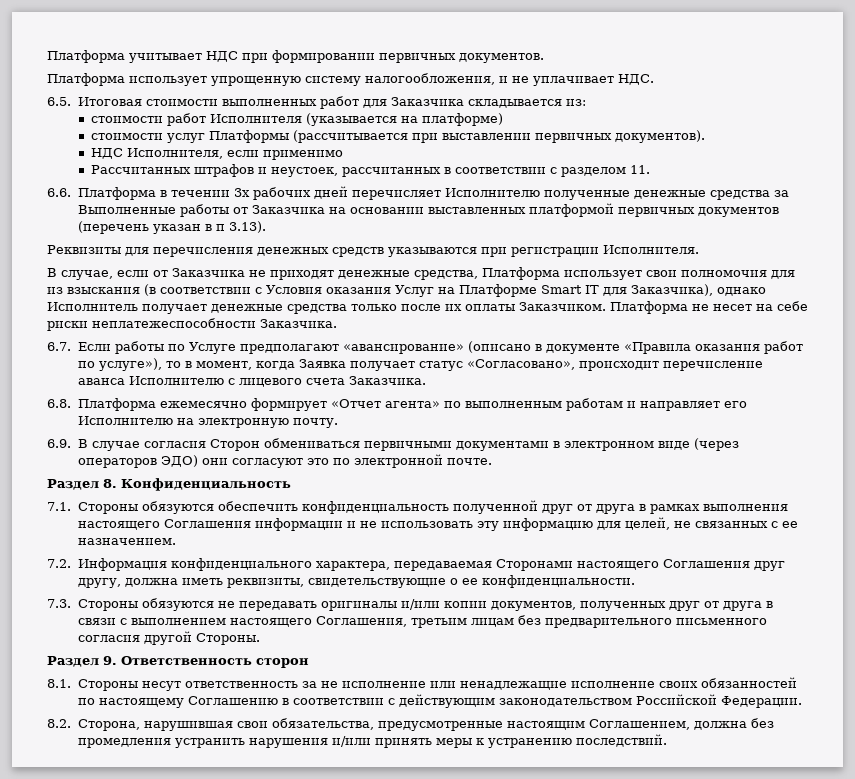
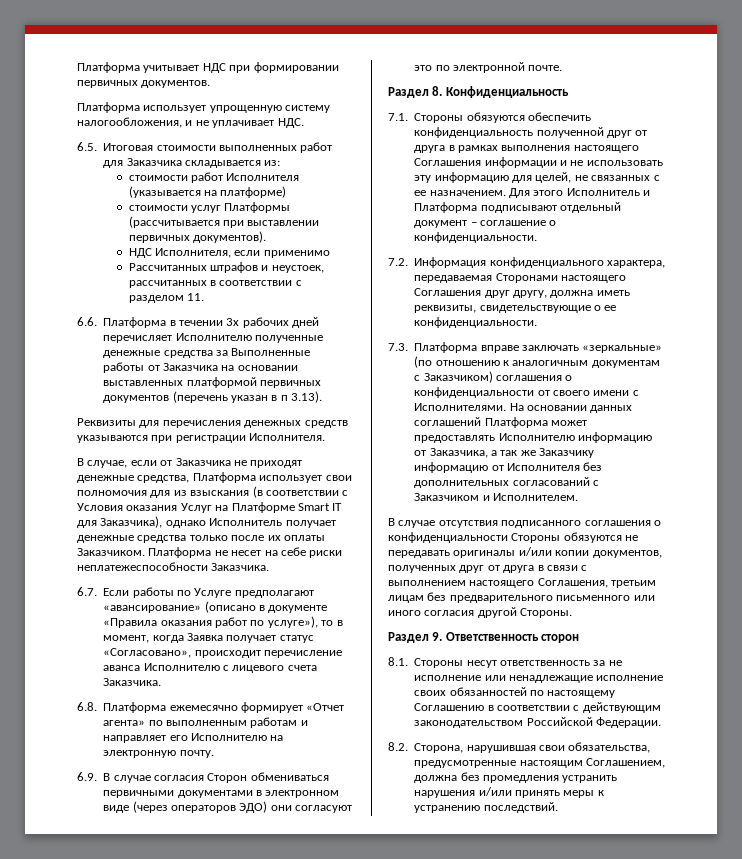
(176, 541) none -> [509,188,651,198] [414,202,621,213] [414,220,557,228] [414,232,538,243] Для этого Исполнитель и Платформа подписывают отдельный документ – соглашение о конфиденциальности.
(71, 603) none -> [414,342,663,353] [414,356,660,368] [414,371,573,383] [414,387,639,398] [414,403,633,413] [414,417,587,428] [414,432,652,443] [414,448,595,458] [414,462,603,473] [414,477,599,488] [414,493,578,501] [388,518,661,528] [388,532,508,543] Платформа вправе заключать «зеркальные» (по отношению к аналогичным документам с Заказчиком) соглашения о конфиденциальности от своего имени с Исполнителями. На основании данных соглашений Платформа может предоставлять Исполнителю информацию от Заказчика, а так же Заказчику информацию от Исполнителя без дополнительных согласований с Заказчиком и Исполнителем. // В случае отсутствия подписанного соглашения о конфиденциальности
(767, 621) none -> [633,595,655,601] [388,610,421,616] или иного

